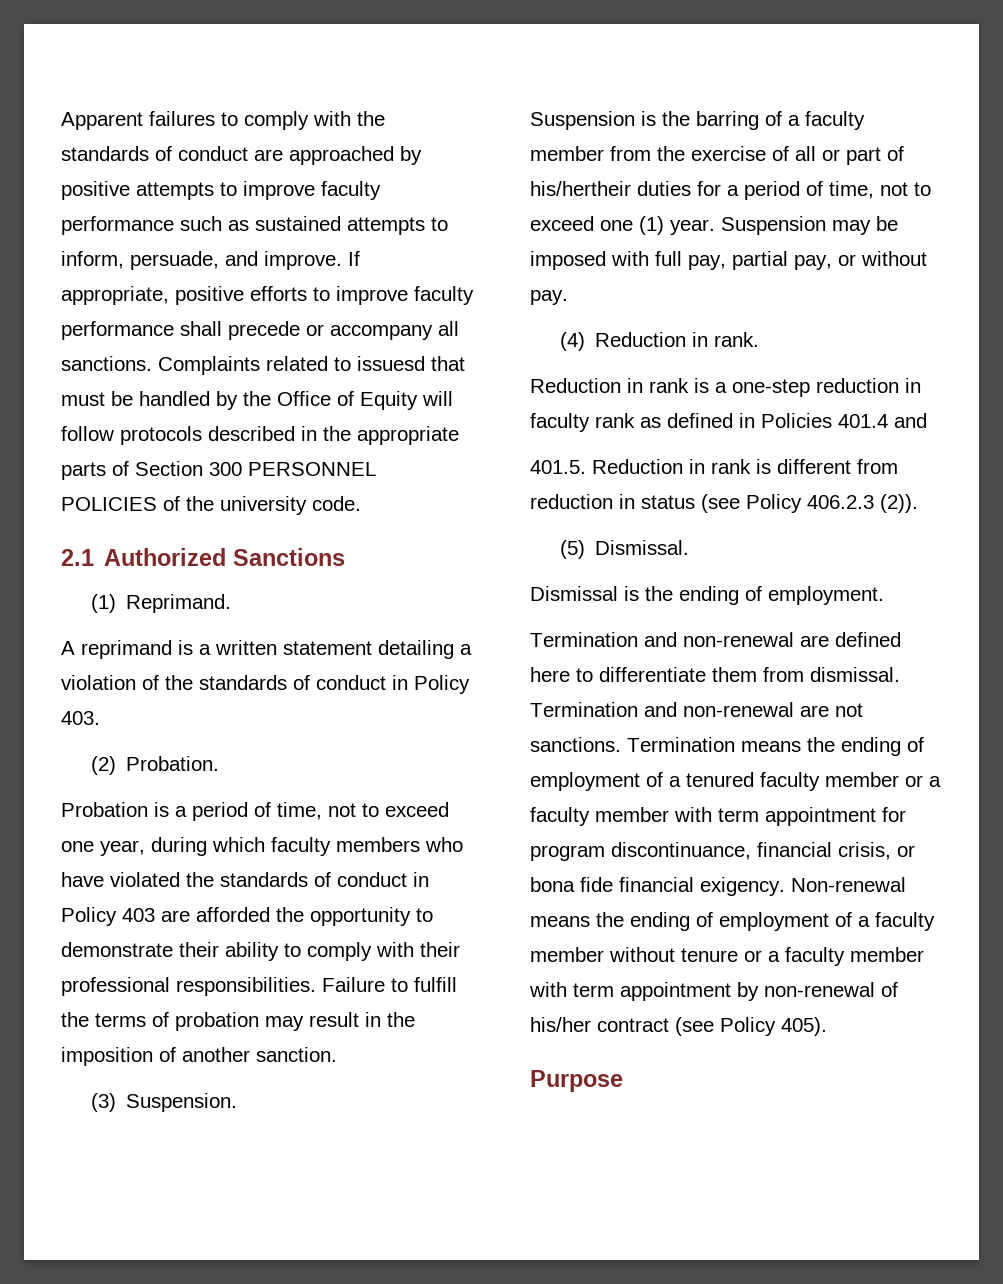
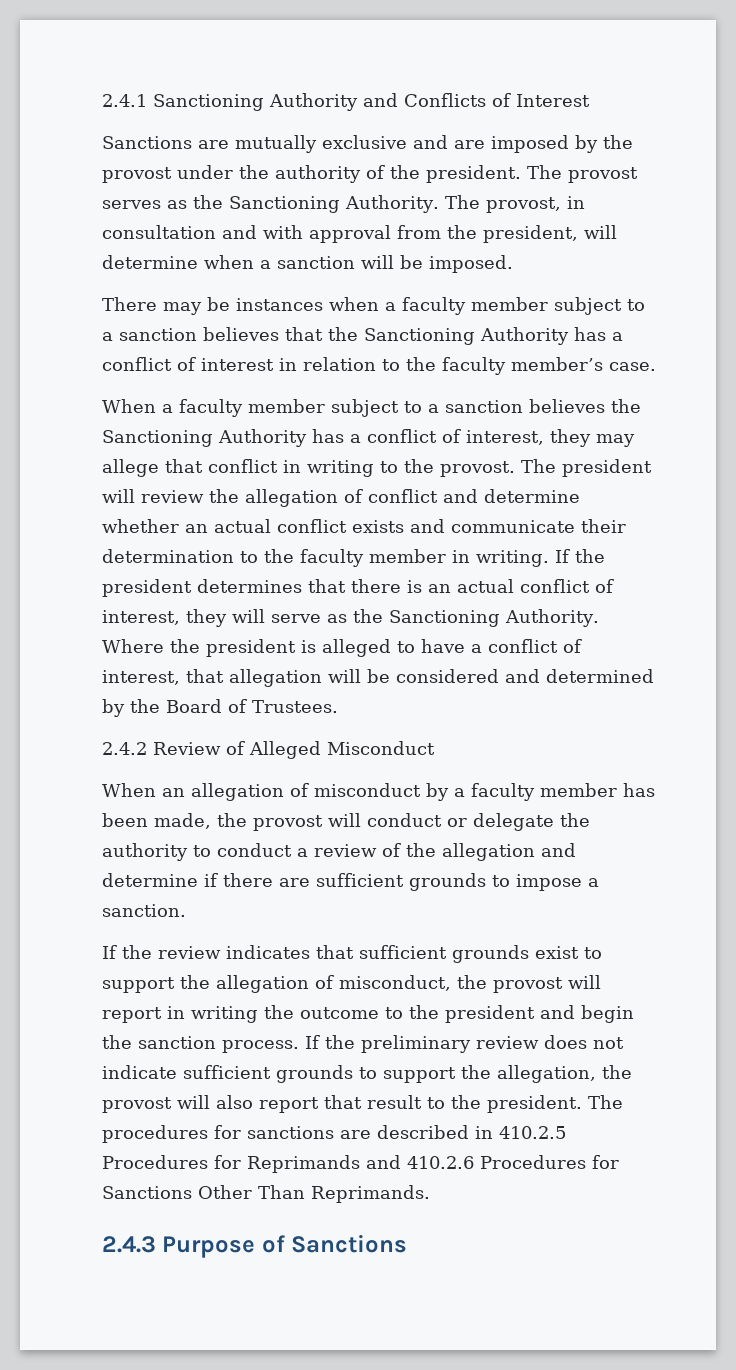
[61,111,385,130] [61,146,422,165] [61,181,381,200] [61,216,448,235] [61,251,360,270] [61,286,474,305] [61,321,459,340] [61,356,465,375] [61,391,453,410] [61,426,459,445] [61,461,376,480] [61,496,361,515] [61,548,346,566] [90,594,231,613] [61,640,472,659] [61,675,470,694] [61,711,100,725] [90,756,219,775] [61,802,449,821] [61,837,463,856] [61,872,429,887] [61,907,433,926] [61,942,460,961] [61,977,457,996] [61,1012,415,1031] [61,1047,337,1066] [90,1093,237,1112] [530,111,865,130] [530,146,904,165] [530,181,931,200] [530,216,898,235] [530,251,927,270] [530,290,568,305] [559,332,759,351] [530,378,921,397] [530,413,927,432] [530,459,898,474] [530,494,918,513] [559,540,689,559] [530,586,884,605] [530,632,901,647] [530,667,900,682] [530,702,863,717] [530,737,924,756] [530,772,941,791] [530,807,906,826] [530,842,915,861] [530,877,906,896] [530,912,935,931] [530,947,924,966] [529,982,898,1001] [530,1017,827,1036] [530,1070,623,1092] Apparent failures to comply with the standards of conduct are approached by positive attempts to improve faculty performance such as sustained attempts to inform, persuade, and improve. If appropriate, positive efforts to improve faculty performance shall precede or accompany all sanctions. Complaints related to issuesd that must be handled by the Office of Equity will follow protocols described in the appropriate parts of Section 300 PERSONNEL POLICIES of the university code. // 2.1 Authorized Sanctions // (1) Reprimand. // A reprimand is a written statement detailing a violation of the standards of conduct in Policy 403. // (2) Probation. // Probation is a period of time, not to exceed one year, during which faculty members who have violated the standards of conduct in Policy 403 are afforded the opportunity to demonstrate their ability to comply with their professional responsibilities. Failure to fulfill the terms of probation may result in the imposition of another sanction. // (3) Suspension. // Suspension is the barring of a faculty member from the exercise of all or part of his/hertheir duties for a period of time, not to exceed one (1) year. Suspension may be imposed with full pay, partial pay, or without pay. // (4) Reduction in rank. // Reduction in rank is a one-step reduction in faculty rank as defined in Policies 401.4 and // 401.5. Reduction in rank is different from reduction in status (see Policy 406.2.3 (2)). // (5) Dismissal. // Dismissal is the ending of employment. // Termination and non-renewal are defined here to differentiate them from dismissal. Termination and non-renewal are not sanctions. Termination means the ending of employment of a tenured faculty member or a faculty member with term appointment for program discontinuance, financial crisis, or bona fide financial exigency. Non-renewal means the ending of employment of a faculty member without tenure or a faculty member with term appointment by non-renewal of his/her contract (see Policy 405). // Purpose -> [102,93,590,111] [102,135,633,153] [102,165,638,183] [102,195,585,213] [102,225,617,243] [102,255,513,273] [102,297,645,315] [102,327,623,345] [102,357,656,375] [102,399,641,417] [102,429,635,447] [102,459,652,477] [102,489,580,507] [102,519,626,533] [102,549,605,567] [102,579,614,597] [102,609,599,627] [102,639,582,657] [102,669,654,687] [102,699,338,717] [102,741,435,759] [102,783,655,801] [102,813,590,831] [102,843,576,861] [102,873,599,891] [102,904,186,917] [102,945,602,963] [102,975,601,993] [102,1005,634,1023] [102,1035,624,1053] [102,1065,632,1083] [102,1095,623,1113] [102,1125,566,1143] [102,1155,619,1173] [102,1185,430,1203] [102,1234,408,1258] 2.4.1 Sanctioning Authority and Conflicts of Interest // Sanctions are mutually exclusive and are imposed by the provost under the authority of the president. The provost serves as the Sanctioning Authority. The provost, in consultation and with approval from the president, will determine when a sanction will be imposed. // There may be instances when a faculty member subject to a sanction believes that the Sanctioning Authority has a conflict of interest in relation to the faculty member’s case. // When a faculty member subject to a sanction believes the Sanctioning Authority has a conflict of interest, they may allege that conflict in writing to the provost. The president will review the allegation of conflict and determine whether an actual conflict exists and communicate their determination to the faculty member in writing. If the president determines that there is an actual conflict of interest, they will serve as the Sanctioning Authority. Where the president is alleged to have a conflict of interest, that allegation will be considered and determined by the Board of Trustees. // 2.4.2 Review of Alleged Misconduct // When an allegation of misconduct by a faculty member has been made, the provost will conduct or delegate the authority to conduct a review of the allegation and determine if there are sufficient grounds to impose a sanction. // If the review indicates that sufficient grounds exist to support the allegation of misconduct, the provost will report in writing the outcome to the president and begin the sanction process. If the preliminary review does not indicate sufficient grounds to support the allegation, the provost will also report that result to the president. The procedures for sanctions are described in 410.2.5 Procedures for Reprimands and 410.2.6 Procedures for Sanctions Other Than Reprimands. // 2.4.3 Purpose of Sanctions

